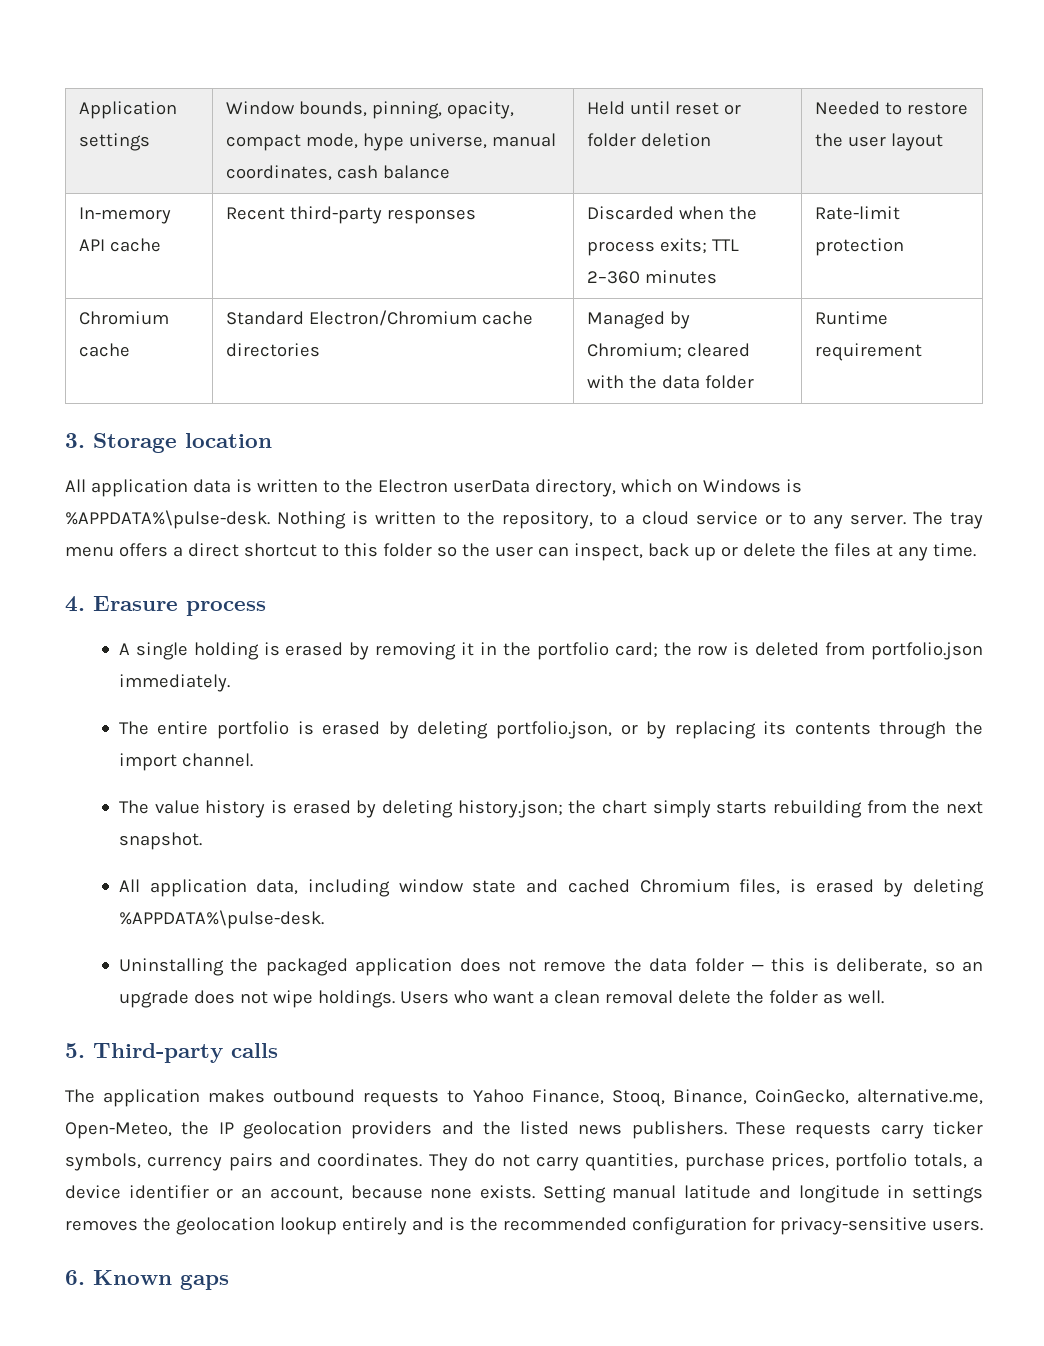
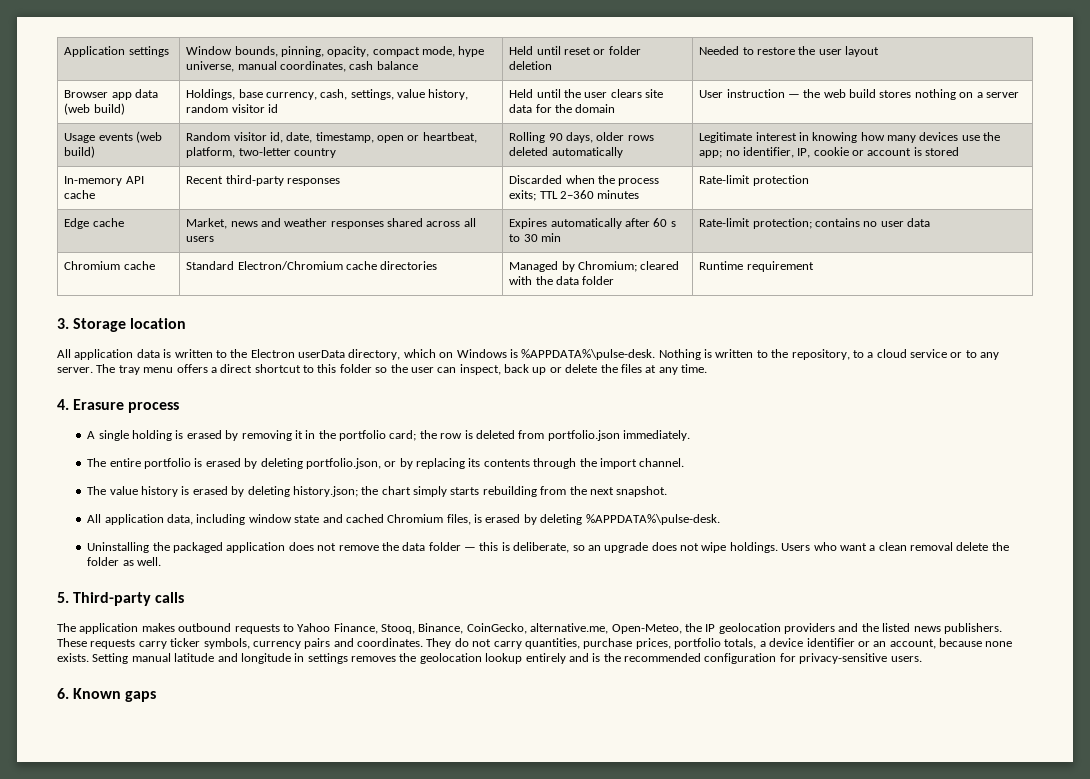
(944, 142) none -> [64,89,158,100] [64,103,125,115] [186,89,469,100] [186,104,278,113] [509,89,664,98] [509,104,616,113] [699,89,1019,100] [64,131,162,143] [64,146,96,158] [186,132,477,143] [186,147,336,158] [509,132,654,143] [509,147,623,158] [699,132,1001,143] [699,147,960,158] // Browser app data (web build) | Holdings, base currency, cash, settings, value history, random visitor id | Held until the user clears site data for the domain | User instruction — the web build stores nothing on a server // Usage events (web build) | Random visitor id, date, timestamp, open or heartbeat, platform, two-letter country | Rolling 90 days, older rows deleted automatically | Legitimate interest in knowing how many devices use the app; no identifier, IP, cookie or account is stored
(905, 247) none -> [64,218,124,229] [186,218,476,229] [186,236,215,242] [509,218,676,229] [509,233,561,242] [699,218,931,229] // Edge cache | Market, news and weather responses shared across all users | Expires automatically after 60 s to 30 min | Rate-limit protection; contains no user data

